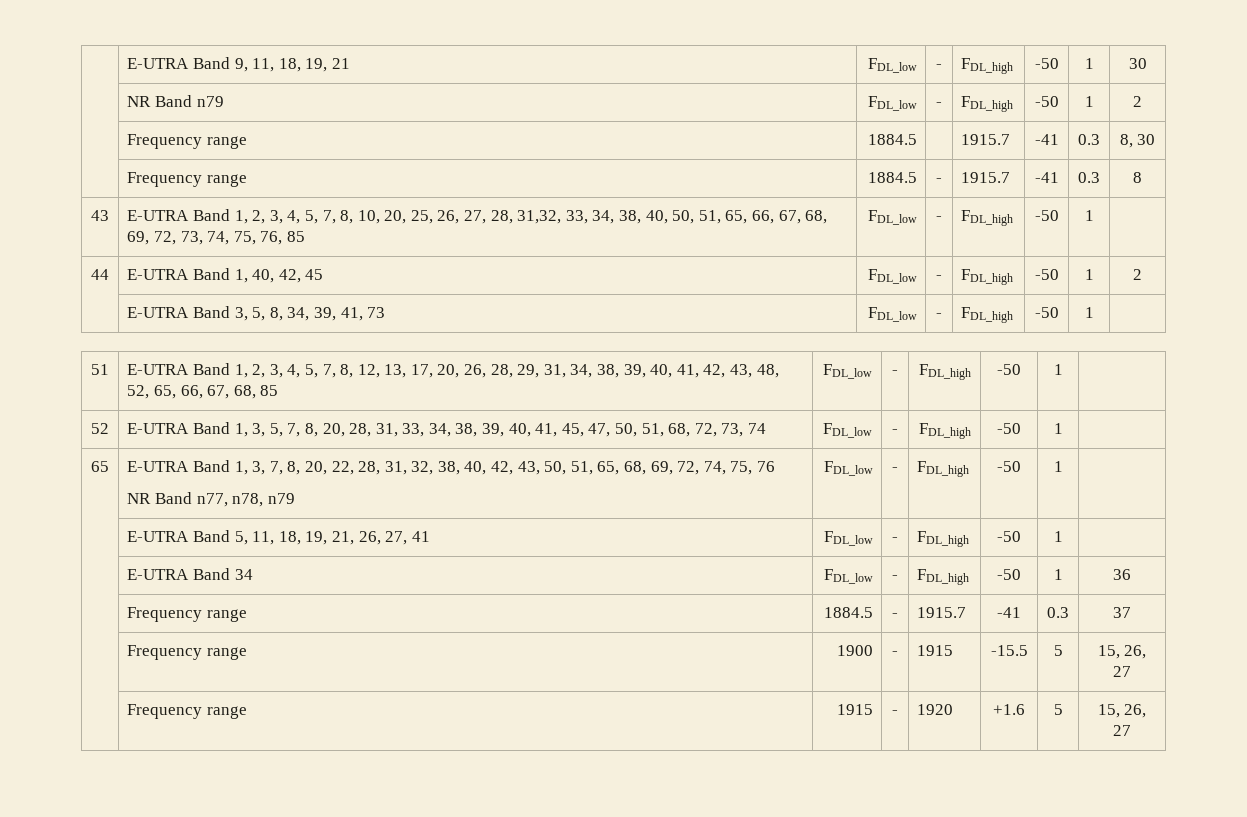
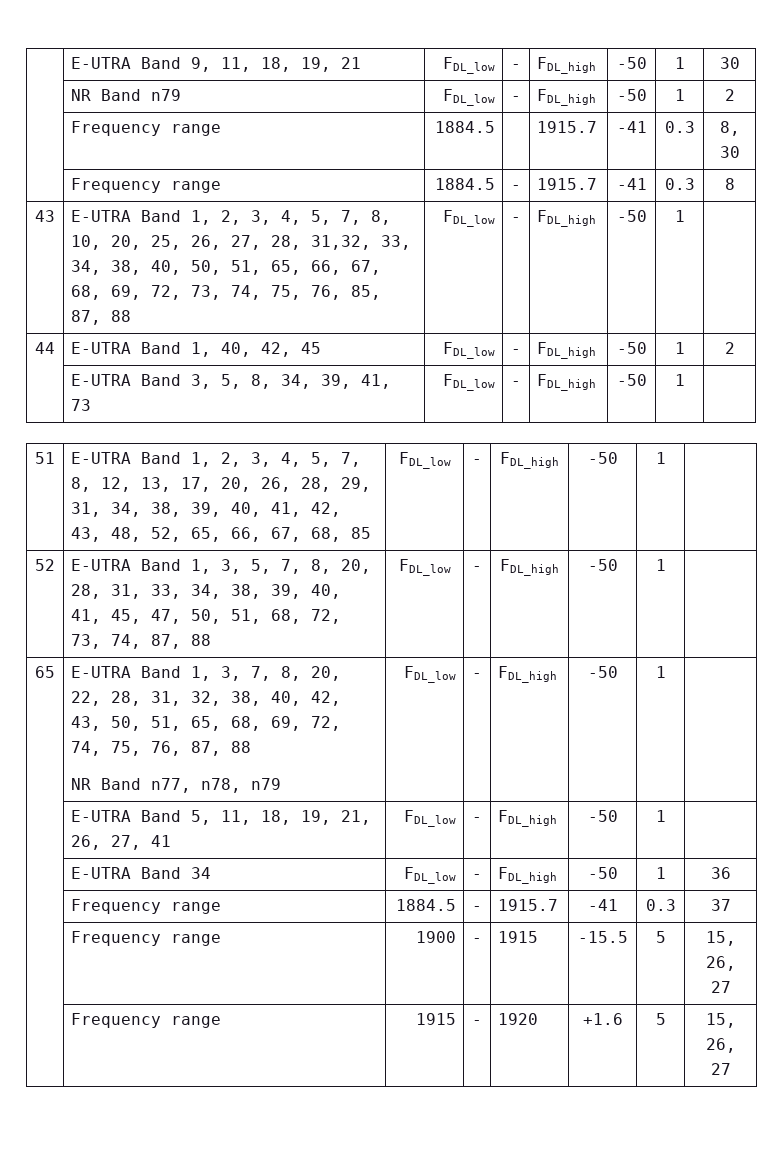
[286,231,305,242] 85 -> [351,285,382,300] [71,310,132,325] 85, 87, 88
[747,423,766,434] 74 -> [111,634,212,649] 74, 87, 88
[756,461,775,472] 76 -> [151,741,252,756] 76, 87, 88

